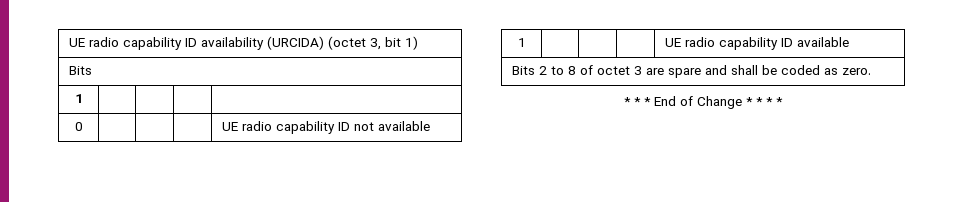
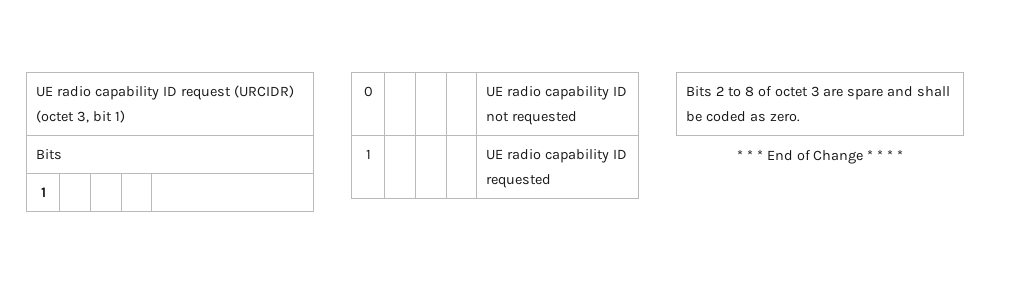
[68,36,324,50] UE radio capability ID availability (URCIDA) -> [36,85,294,100] UE radio capability ID request (URCIDR)
[377,121,430,131] available -> [511,111,577,125] requested
[796,37,849,47] available -> [486,174,552,188] requested

